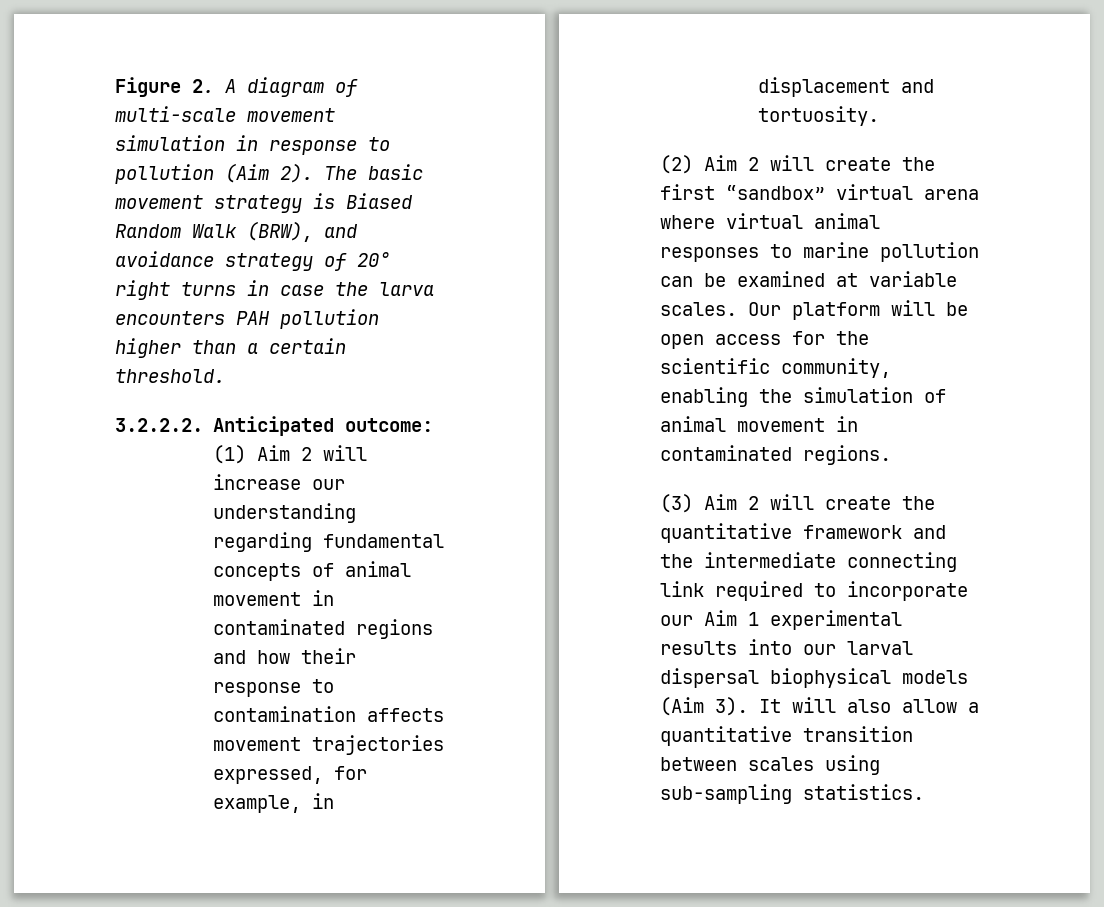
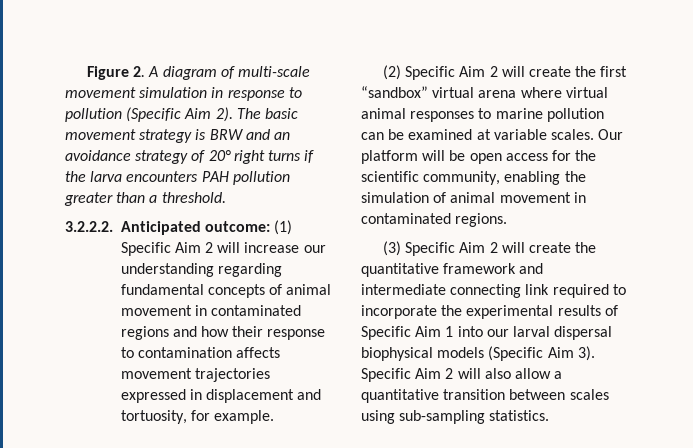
[225,163,269,183] (Aim -> [126,107,212,122] (Specific Aim
[346,193,413,209] [115,221,358,242] Biased Random Walk (BRW), and -> [209,129,290,140] BRW and an
[247,280,324,296] in case -> [304,150,315,163] if
[115,338,181,358] higher -> [64,192,113,206] greater
[269,338,346,354] certain -> (158, 199) none
(246, 454) none -> [120,242,171,256] Specific
[212,766,367,784] [212,793,334,813] [757,77,934,97] [757,106,879,126] expressed, for example, in displacement and tortuosity. -> [120,389,322,403] [120,410,275,424] expressed in displacement and tortuosity, for example.
(693, 164) none -> [405,66,456,80] Specific
(693, 503) none -> [405,242,456,256] Specific
[660,554,693,568] the -> (544, 268) none
[660,610,902,630] [660,641,737,655] our Aim 1 experimental results -> [441,305,618,319] [361,326,454,340] the experimental results of Specific Aim 1
[660,697,781,716] (Aim 3). It -> [488,346,595,361] [361,368,454,382] (Specific Aim 3). Specific Aim 2

